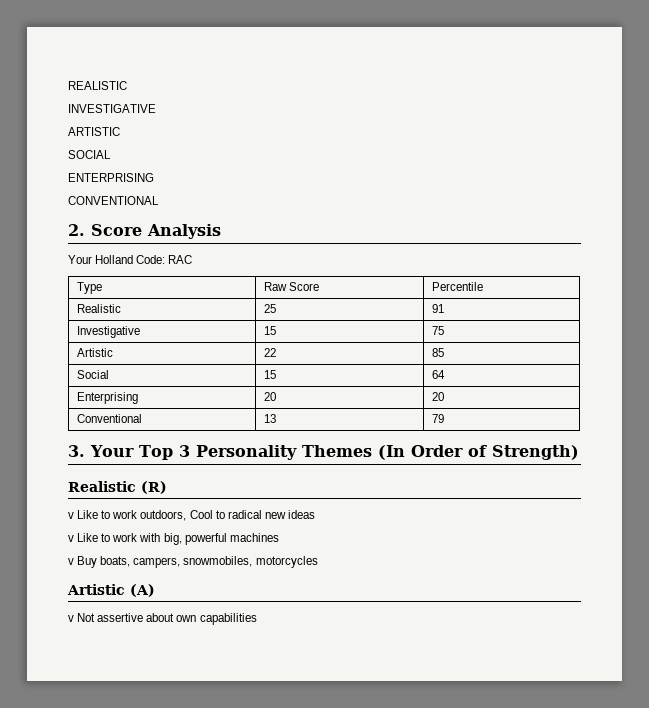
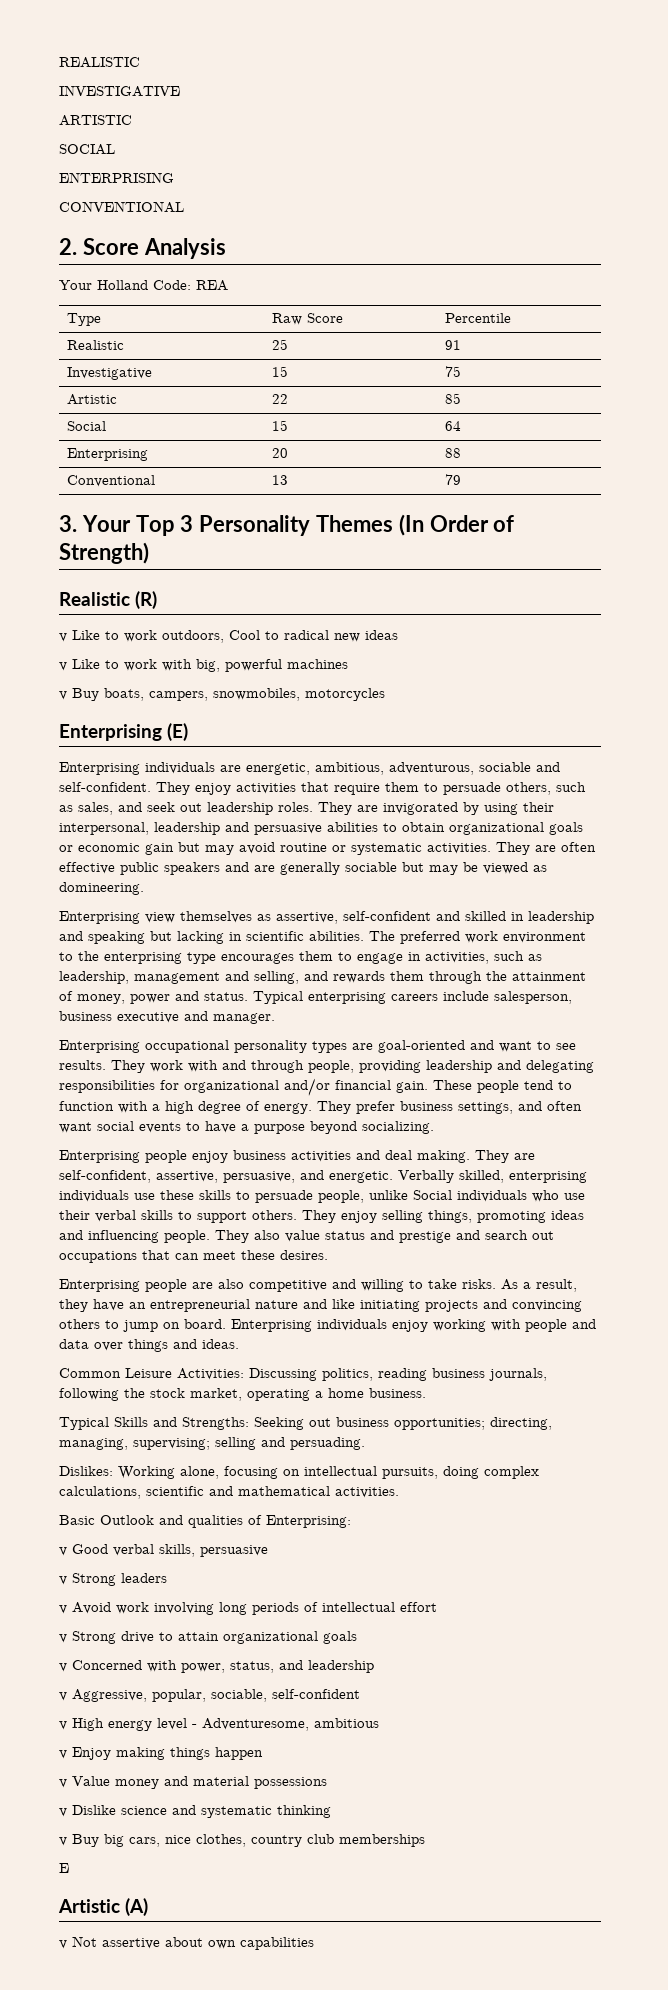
[168,255,193,264] RAC -> [196,280,228,291] REA
[431,392,444,401] 20 -> [445,448,462,458] 88
(318, 562) none -> [59,723,188,741] [59,762,560,775] [59,782,586,795] [59,802,554,815] [59,822,583,835] [59,842,596,855] [59,862,547,875] [59,882,144,895] [59,911,594,924] [59,931,586,944] [59,951,542,964] [59,971,586,984] [59,991,572,1004] [59,1011,275,1024] [59,1040,576,1053] [59,1060,594,1073] [59,1078,572,1096] [59,1101,582,1114] [59,1121,434,1134] [59,1150,535,1163] [59,1170,587,1183] [59,1190,585,1203] [59,1210,584,1223] [59,1230,554,1243] [59,1250,328,1263] [59,1279,577,1292] [59,1299,582,1312] [59,1319,596,1332] [59,1339,239,1352] [59,1368,547,1381] [59,1388,426,1401] [59,1417,552,1430] [59,1437,365,1450] [59,1466,539,1479] [59,1486,399,1499] [59,1515,351,1528] [59,1544,268,1557] [59,1573,167,1586] [59,1602,437,1615] [59,1631,357,1644] [59,1660,374,1673] [59,1689,360,1702] [59,1718,379,1731] [59,1747,263,1760] [59,1776,327,1789] [59,1805,331,1818] [59,1834,425,1847] [59,1863,69,1873] // Enterprising (E) // Enterprising individuals are energetic, ambitious, adventurous, sociable and self-confident. They enjoy activities that require them to persuade others, such as sales, and seek out leadership roles. They are invigorated by using their interpersonal, leadership and persuasive abilities to obtain organizational goals or economic gain but may avoid routine or systematic activities. They are often effective public speakers and are generally sociable but may be viewed as domineering. // Enterprising view themselves as assertive, self-confident and skilled in leadership and speaking but lacking in scientific abilities. The preferred work environment to the enterprising type encourages them to engage in activities, such as leadership, management and selling, and rewards them through the attainment of money, power and status. Typical enterprising careers include salesperson, business executive and manager. // Enterprising occupational personality types are goal-oriented and want to see results. They work with and through people, providing leadership and delegating responsibilities for organizational and/or financial gain. These people tend to function with a high degree of energy. They prefer business settings, and often want social events to have a purpose beyond socializing. // Enterprising people enjoy business activities and deal making. They are self-confident, assertive, persuasive, and energetic. Verbally skilled, enterprising individuals use these skills to persuade people, unlike Social individuals who use their verbal skills to support others. They enjoy selling things, promoting ideas and influencing people. They also value status and prestige and search out occupations that can meet these desires. // Enterprising people are also competitive and willing to take risks. As a result, they have an entrepreneurial nature and like initiating projects and convincing others to jump on board. Enterprising individuals enjoy working with people and data over things and ideas. // Common Leisure Activities: Discussing politics, reading business journals, following the stock market, operating a home business. // Typical Skills and Strengths: Seeking out business opportunities; directing, managing, supervising; selling and persuading. // Dislikes: Working alone, focusing on intellectual pursuits, doing complex calculations, scientific and mathematical activities. // Basic Outlook and qualities of Enterprising: // v Good verbal skills, persuasive // v Strong leaders // v Avoid work involving long periods of intellectual effort // v Strong drive to attain organizational goals // v Concerned with power, status, and leadership // v Aggressive, popular, sociable, self-confident // v High energy level - Adventuresome, ambitious // v Enjoy making things happen // v Value money and material possessions // v Dislike science and systematic thinking // v Buy big cars, nice clothes, country club memberships // E

